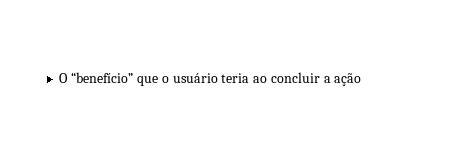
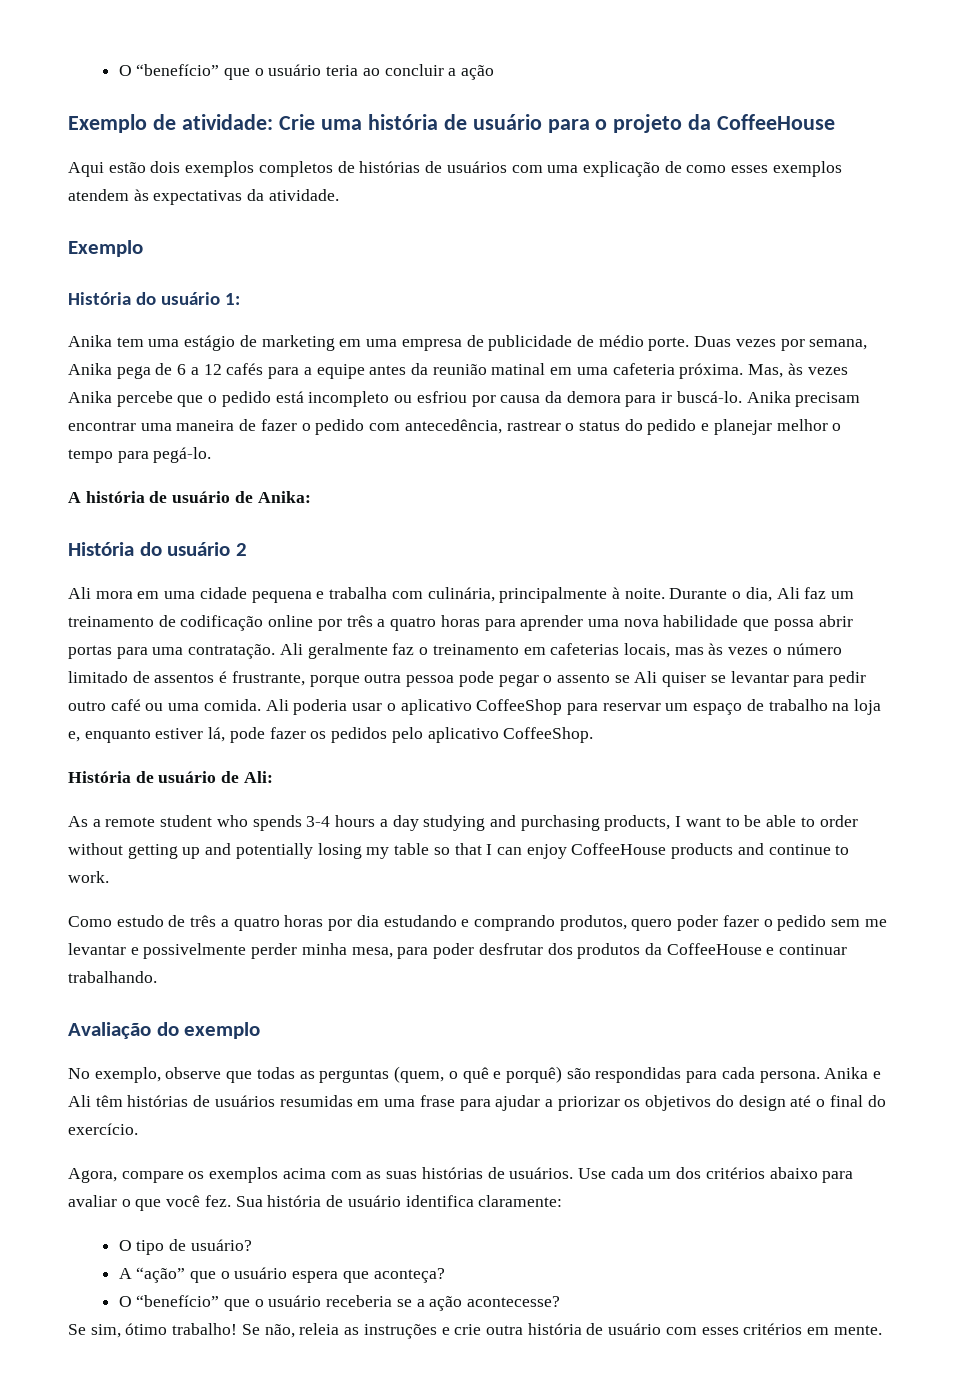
(362, 79) none -> [68,114,836,133] [68,161,842,177] [68,189,339,205] [68,240,143,257] [68,292,241,305] [68,335,868,351] [68,363,848,379] [68,391,861,407] [68,419,842,435] [68,447,212,463] [68,491,311,503] [68,542,247,556] [68,587,855,603] [68,615,853,631] [68,643,842,659] [68,671,867,687] [68,699,882,715] [68,727,594,743] [68,771,273,783] [68,815,858,831] [68,843,850,859] [68,871,109,883] [68,915,887,931] [68,943,848,959] [68,971,157,983] [68,1022,261,1039] [68,1066,882,1083] [68,1095,886,1111] [68,1123,138,1135] [68,1167,854,1183] [68,1195,563,1211] [118,1239,252,1255] [118,1267,445,1283] [118,1295,561,1311] [68,1323,882,1339] // Exemplo de atividade: Crie uma história de usuário para o projeto da CoffeeHouse // Aqui estão dois exemplos completos de histórias de usuários com uma explicação de como esses exemplos atendem às expectativas da atividade. // Exemplo // História do usuário 1: // Anika tem uma estágio de marketing em uma empresa de publicidade de médio porte. Duas vezes por semana, Anika pega de 6 a 12 cafés para a equipe antes da reunião matinal em uma cafeteria próxima. Mas, às vezes Anika percebe que o pedido está incompleto ou esfriou por causa da demora para ir buscá-lo. Anika precisam encontrar uma maneira de fazer o pedido com antecedência, rastrear o status do pedido e planejar melhor o tempo para pegá-lo. // A história de usuário de Anika: // História do usuário 2 // Ali mora em uma cidade pequena e trabalha com culinária, principalmente à noite. Durante o dia, Ali faz um treinamento de codificação online por três a quatro horas para aprender uma nova habilidade que possa abrir portas para uma contratação. Ali geralmente faz o treinamento em cafeterias locais, mas às vezes o número limitado de assentos é frustrante, porque outra pessoa pode pegar o assento se Ali quiser se levantar para pedir outro café ou uma comida. Ali poderia usar o aplicativo CoffeeShop para reservar um espaço de trabalho na loja e, enquanto estiver lá, pode fazer os pedidos pelo aplicativo CoffeeShop. // História de usuário de Ali: // As a remote student who spends 3-4 hours a day studying and purchasing products, I want to be able to order without getting up and potentially losing my table so that I can enjoy CoffeeHouse products and continue to work. // Como estudo de três a quatro horas por dia estudando e comprando produtos, quero poder fazer o pedido sem me levantar e possivelmente perder minha mesa, para poder desfrutar dos produtos da CoffeeHouse e continuar trabalhando. // Avaliação do exemplo // No exemplo, observe que todas as perguntas (quem, o quê e porquê) são respondidas para cada persona. Anika e Ali têm histórias de usuários resumidas em uma frase para ajudar a priorizar os objetivos do design até o final do exercício. // Agora, compare os exemplos acima com as suas histórias de usuários. Use cada um dos critérios abaixo para avaliar o que você fez. Sua história de usuário identifica claramente: // O tipo de usuário? // A “ação” que o usuário espera que aconteça? // O “benefício” que o usuário receberia se a ação acontecesse? // Se sim, ótimo trabalho! Se não, releia as instruções e crie outra história de usuário com esses critérios em mente.

